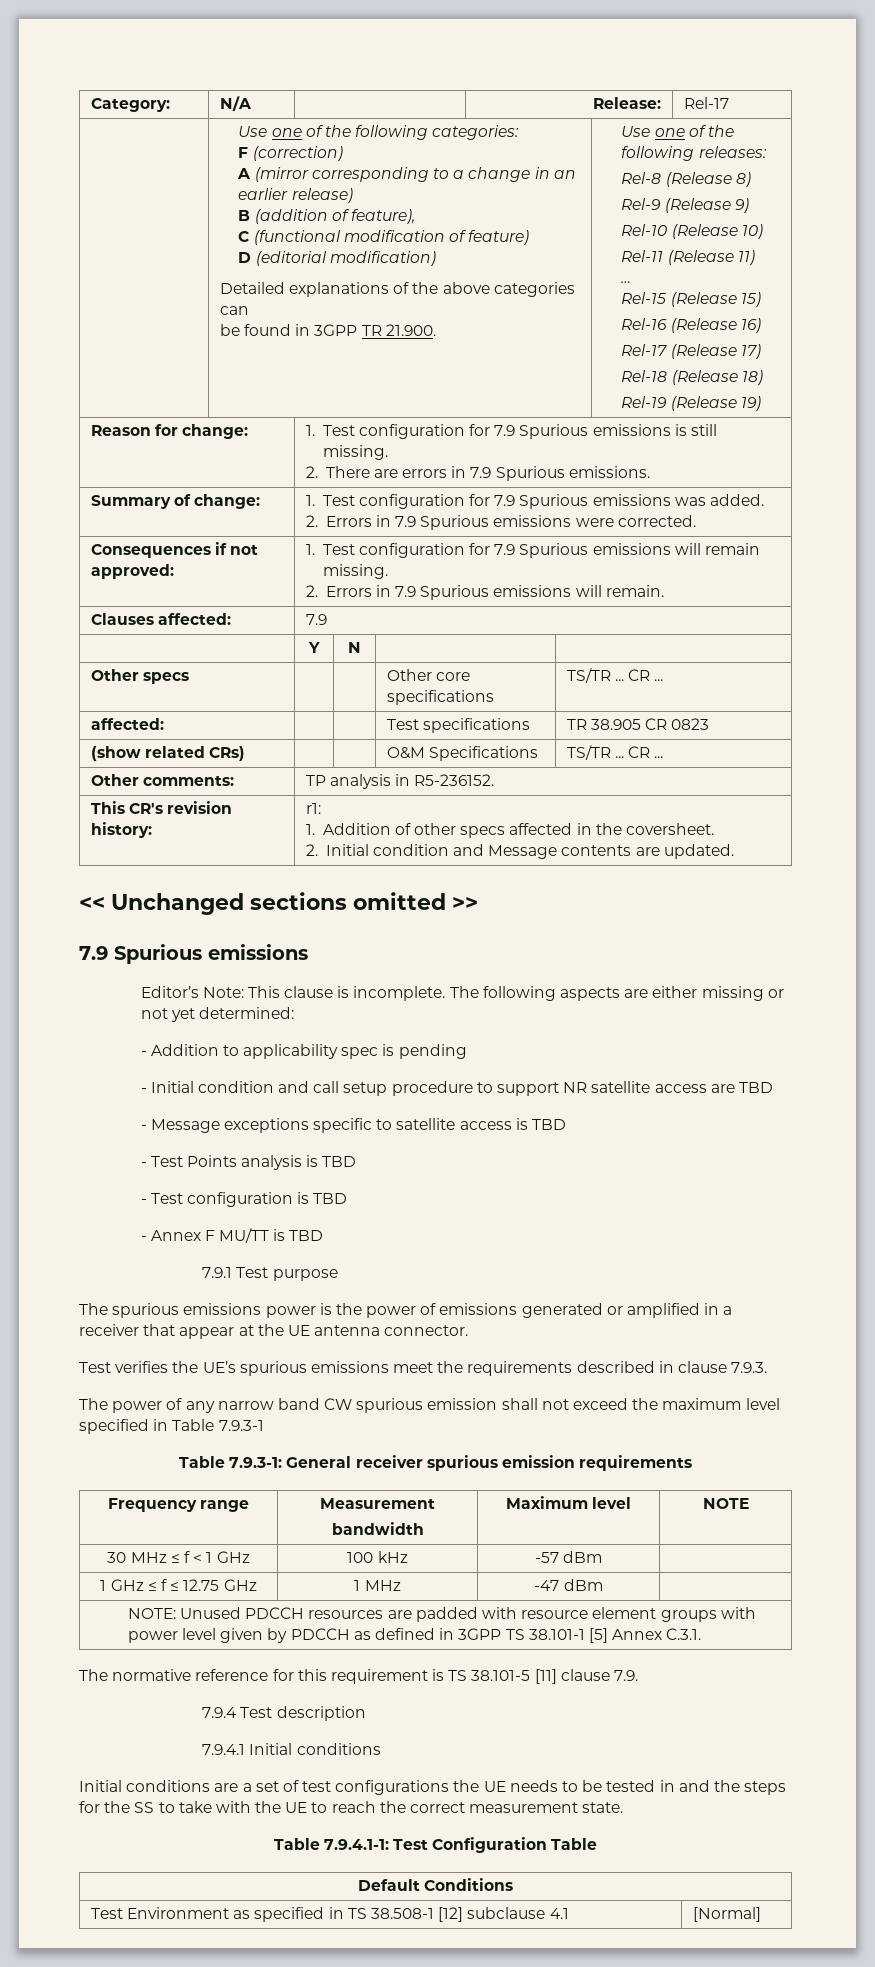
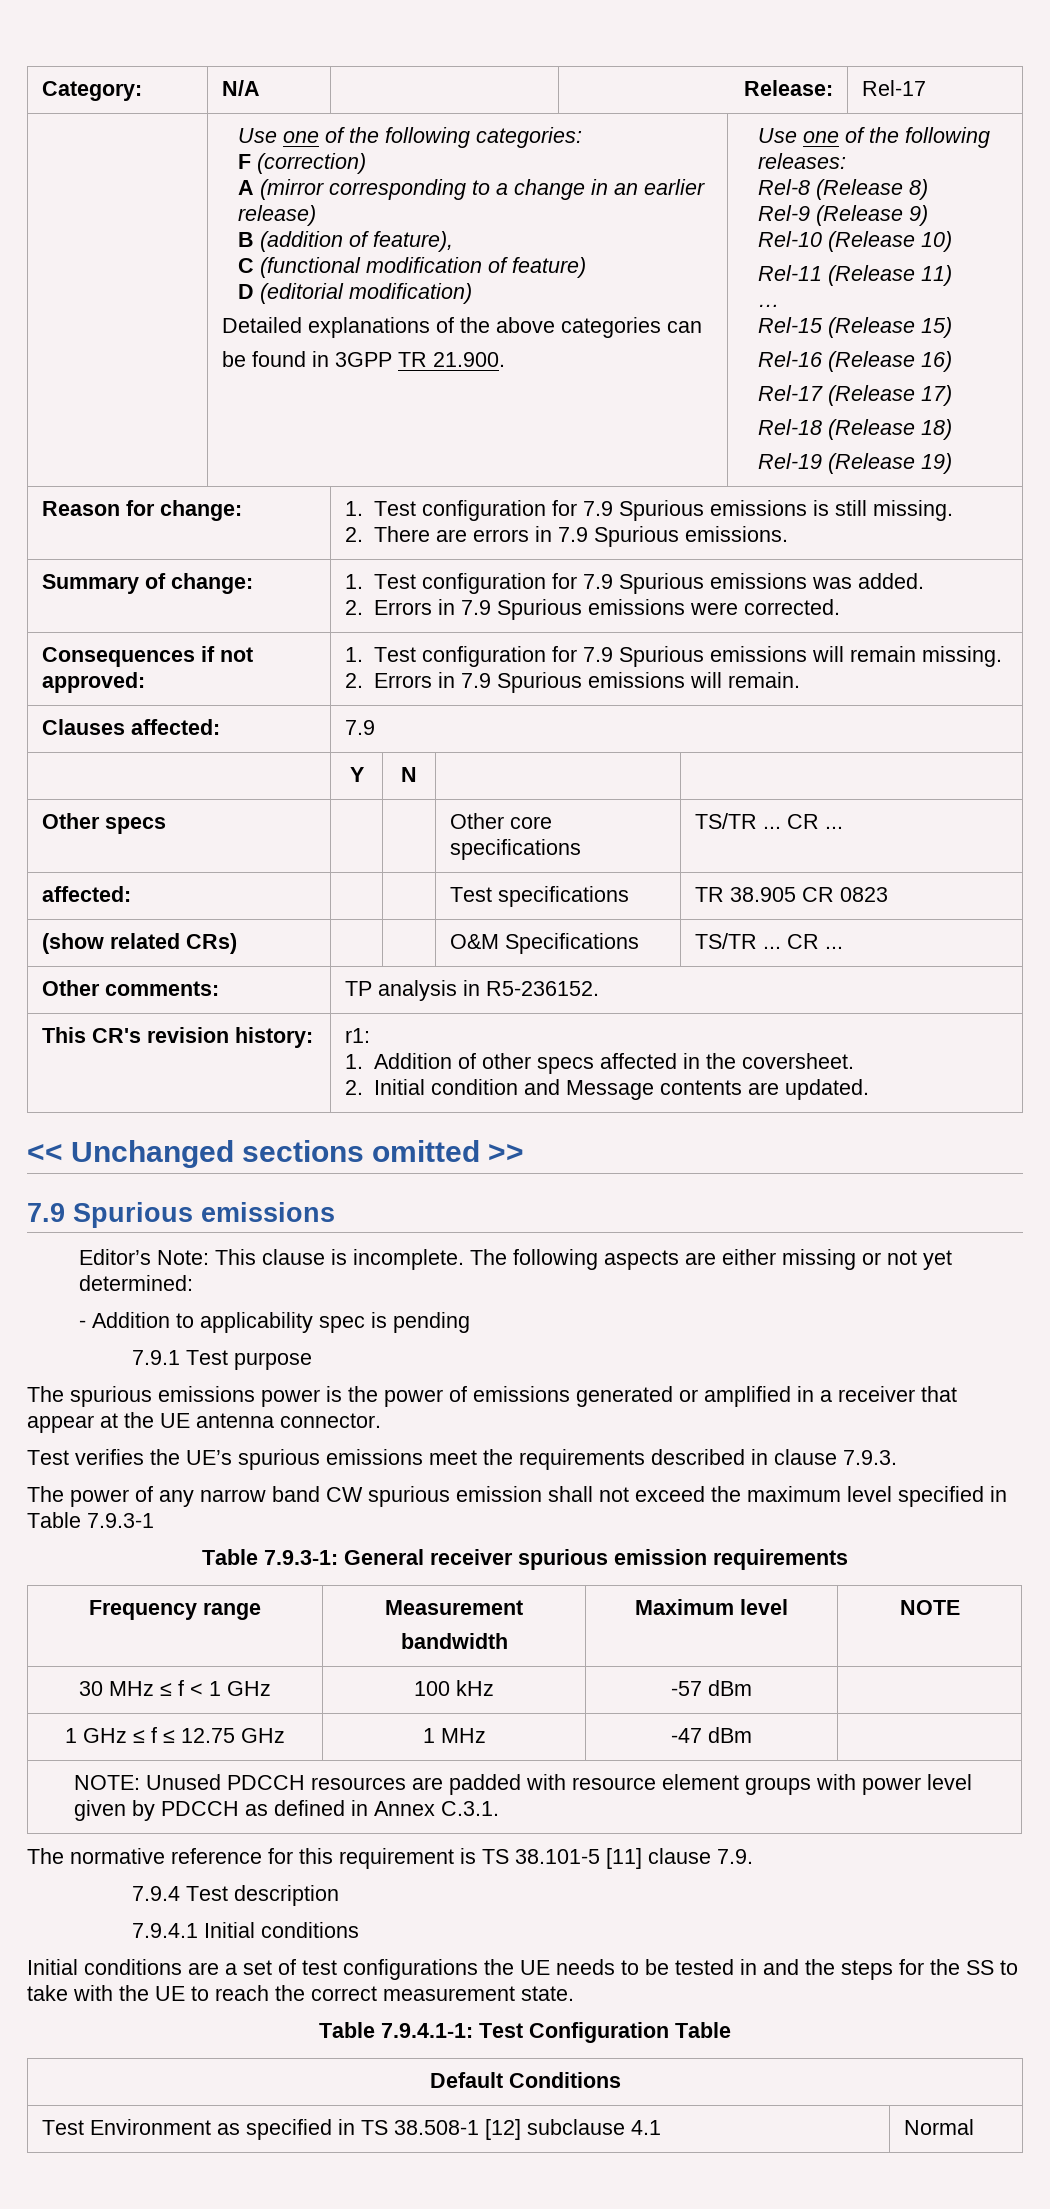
[140,1081,773,1096] [140,1118,567,1133] [140,1155,357,1170] [140,1192,348,1207] [140,1228,324,1243] // - Initial condition and call setup procedure to support NR satellite access are TBD // - Message exceptions specific to satellite access is TBD // - Test Points analysis is TBD // - Test configuration is TBD // - Annex F MU/TT is TBD -> (471, 1322) none
[458,1628,608,1643] 3GPP TS 38.101-1 [5] -> (368, 1808) none
[692,1907,761,1922] [Normal] -> [904,2119,975,2135] Normal

